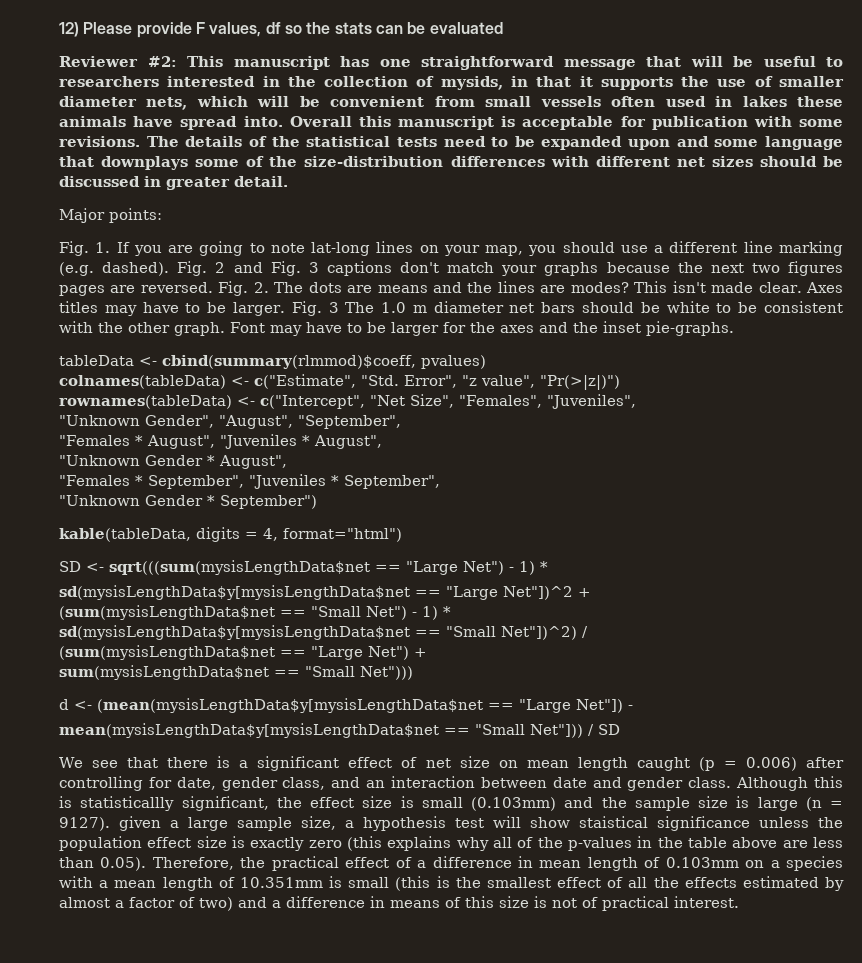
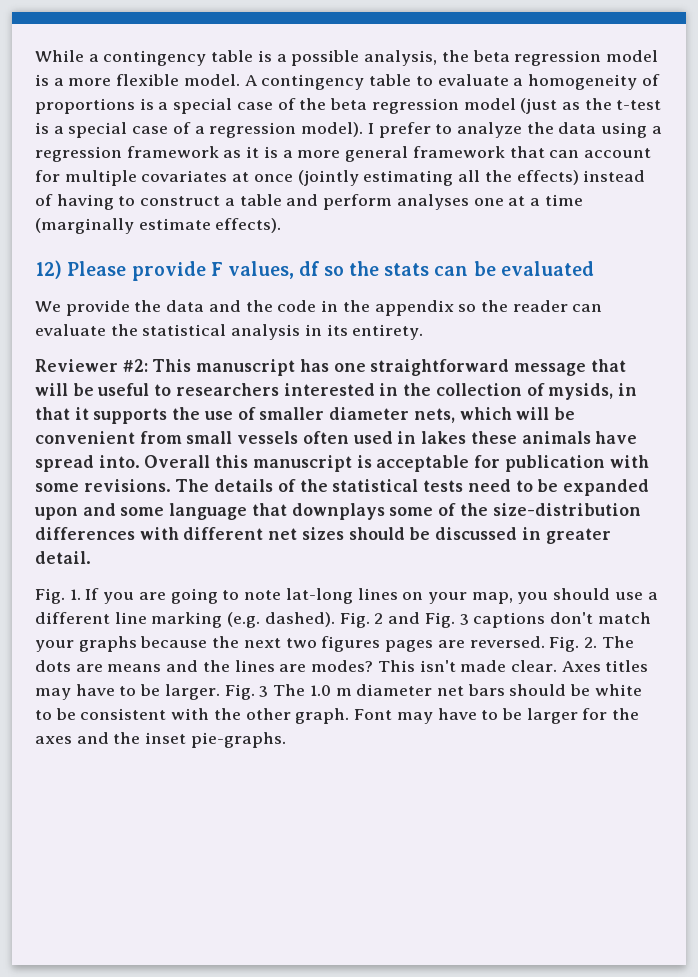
(59, 29) none -> [35,50,658,66] [35,74,660,90] [35,98,662,114] [35,122,662,138] [35,146,651,162] [35,170,646,186] [35,194,583,210] [35,218,282,234] While a contingency table is a possible analysis, the beta regression model is a more flexible model. A contingency table to evaluate a homogeneity of proportions is a special case of the beta regression model (just as the t-test is a special case of a regression model). I prefer to analyze the data using a regression framework as it is a more general framework that can account for multiple covariates at once (jointly estimating all the effects) instead of having to construct a table and perform analyses one at a time (marginally estimate effects). //
(503, 28) none -> [35,300,603,316] [35,324,424,340] // We provide the data and the code in the appendix so the reader can evaluate the statistical analysis in its entirety.
[59,208,162,223] // Major points: -> (91, 557) none
[59,355,486,369] [59,374,620,390] [59,394,636,409] [59,415,401,429] [59,434,382,449] [59,455,287,469] [59,474,440,489] [59,495,317,509] [59,527,402,542] [59,560,548,575] [59,585,591,600] [59,605,451,620] [59,625,588,640] [59,645,427,660] [59,665,413,680] [59,698,633,713] [59,723,620,738] [59,756,844,771] [59,776,843,791] [59,796,843,811] [59,816,843,831] [59,836,844,851] [59,856,843,871] [59,876,844,891] [59,896,739,911] // tableData <- cbind(summary(rlmmod)$coeff, pvalues) // colnames(tableData) <- c("Estimate", "Std. Error", "z value", "Pr(>|z|)") // rownames(tableData) <- c("Intercept", "Net Size", "Females", "Juveniles", // "Unknown Gender", "August", "September", // "Females * August", "Juveniles * August", // "Unknown Gender * August", // "Females * September", "Juveniles * September", // "Unknown Gender * September") // kable(tableData, digits = 4, format="html") // SD <- sqrt(((sum(mysisLengthData$net == "Large Net") - 1) * // sd(mysisLengthData$y[mysisLengthData$net == "Large Net"])^2 + // (sum(mysisLengthData$net == "Small Net") - 1) * // sd(mysisLengthData$y[mysisLengthData$net == "Small Net"])^2) / // (sum(mysisLengthData$net == "Large Net") + // sum(mysisLengthData$net == "Small Net"))) // d <- (mean(mysisLengthData$y[mysisLengthData$net == "Large Net"]) - // mean(mysisLengthData$y[mysisLengthData$net == "Small Net"])) / SD // We see that there is a significant effect of net size on mean length caught (p = 0.006) after controlling for date, gender class, and an interaction between date and gender class. Although this is statisticallly significant, the effect size is small (0.103mm) and the sample size is large (n = 9127). given a large sample size, a hypothesis test will show staistical significance unless the population effect size is exactly zero (this explains why all of the p-values in the table above are less than 0.05). Therefore, the practical effect of a difference in mean length of 0.103mm on a species with a mean length of 10.351mm is small (this is the smallest effect of all the effects estimated by almost a factor of two) and a difference in means of this size is not of practical interest. -> (286, 740) none

